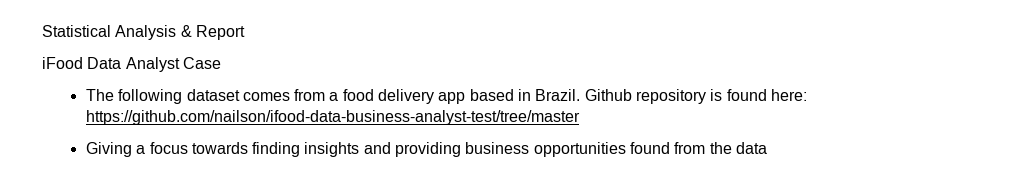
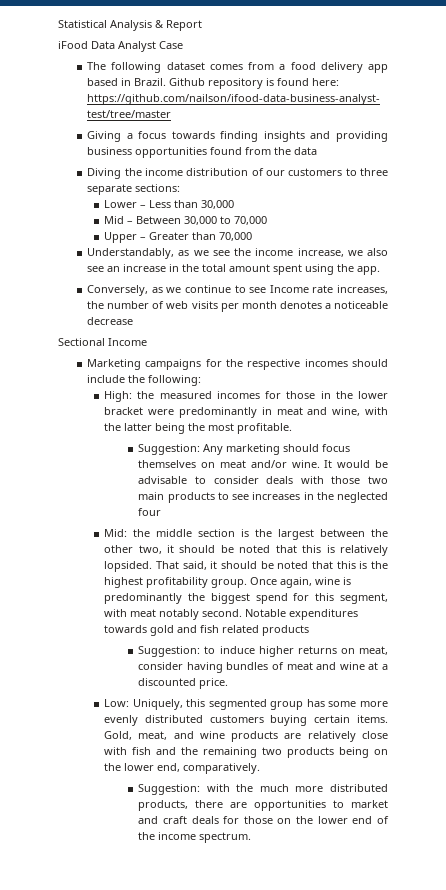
(768, 148) none -> [87,168,389,179] [87,184,181,195] [104,200,235,209] [104,216,268,225] [104,232,253,243] [87,248,389,259] [87,264,381,275] [87,285,389,296] [87,301,388,312] [87,317,134,325] [58,338,147,346] [87,359,388,370] [87,375,202,386] [104,391,389,402] [104,407,388,418] [104,423,293,434] [138,444,351,455] [138,460,388,468] [138,476,388,484] [138,492,389,503] [138,508,162,516] [104,529,389,540] [104,545,388,556] [104,561,389,572] [104,577,352,588] [104,593,389,604] [104,609,359,620] [104,625,310,636] [138,646,388,657] [138,662,388,673] [138,678,229,689] [104,699,388,710] [104,715,388,726] [104,731,388,742] [104,747,389,758] [104,763,261,774] [138,784,388,795] [138,800,388,811] [138,816,389,824] [138,832,252,843] // Diving the income distribution of our customers to three separate sections: // Lower – Less than 30,000 // Mid – Between 30,000 to 70,000 // Upper – Greater than 70,000 // Understandably, as we see the income increase, we also see an increase in the total amount spent using the app. // Conversely, as we continue to see Income rate increases, the number of web visits per month denotes a noticeable decrease // Sectional Income // Marketing campaigns for the respective incomes should include the following: // High: the measured incomes for those in the lower bracket were predominantly in meat and wine, with the latter being the most profitable. // Suggestion: Any marketing should focus themselves on meat and/or wine. It would be advisable to consider deals with those two main products to see increases in the neglected four // Mid: the middle section is the largest between the other two, it should be noted that this is relatively lopsided. That said, it should be noted that this is the highest profitability group. Once again, wine is predominantly the biggest spend for this segment, with meat notably second. Notable expenditures towards gold and fish related products // Suggestion: to induce higher returns on meat, consider having bundles of meat and wine at a discounted price. // Low: Uniquely, this segmented group has some more evenly distributed customers buying certain items. Gold, meat, and wine products are relatively close with fish and the remaining two products being on the lower end, comparatively. // Suggestion: with the much more distributed products, there are opportunities to market and craft deals for those on the lower end of the income spectrum.

